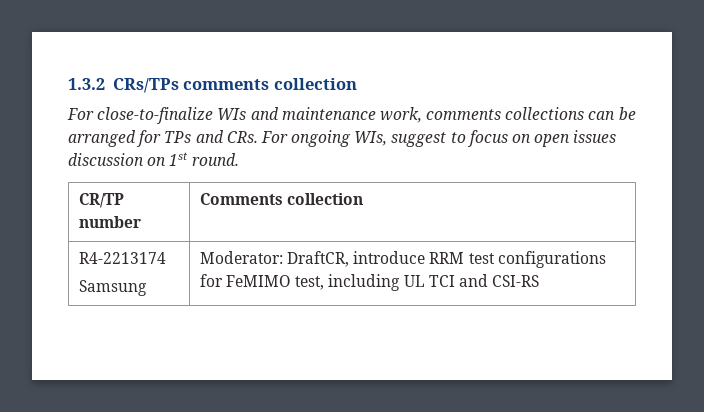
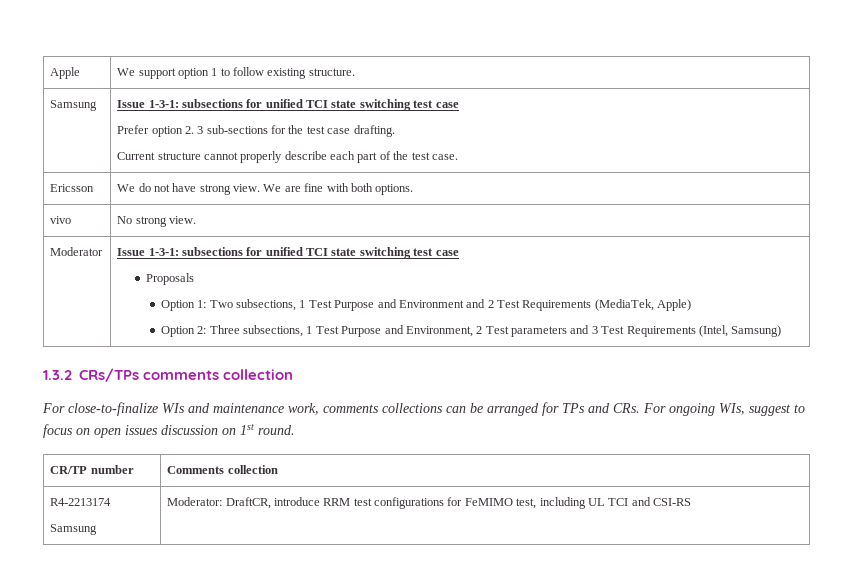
(68, 84) none -> [50,67,81,79] [117,67,355,79] [50,100,98,111] [117,99,459,111] [117,125,395,137] [117,151,458,163] [50,184,95,192] [117,183,414,195] [50,216,72,224] [117,216,196,227] [50,247,104,256] [117,247,459,259] [145,273,194,285] [160,299,692,311] [160,325,782,337] Apple | We support option 1 to follow existing structure. // Samsung | Issue 1-3-1: subsections for unified TCI state switching test case // Prefer option 2. 3 sub-sections for the test case drafting. // Current structure cannot properly describe each part of the test case. // Ericsson | We do not have strong view. We are fine with both options. // vivo | No strong view. // Moderator | Issue 1-3-1: subsections for unified TCI state switching test case // Proposals // Option 1: Two subsections, 1 Test Purpose and Environment and 2 Test Requirements (MediaTek, Apple) // Option 2: Three subsections, 1 Test Purpose and Environment, 2 Test parameters and 3 Test Requirements (Intel, Samsung) //

